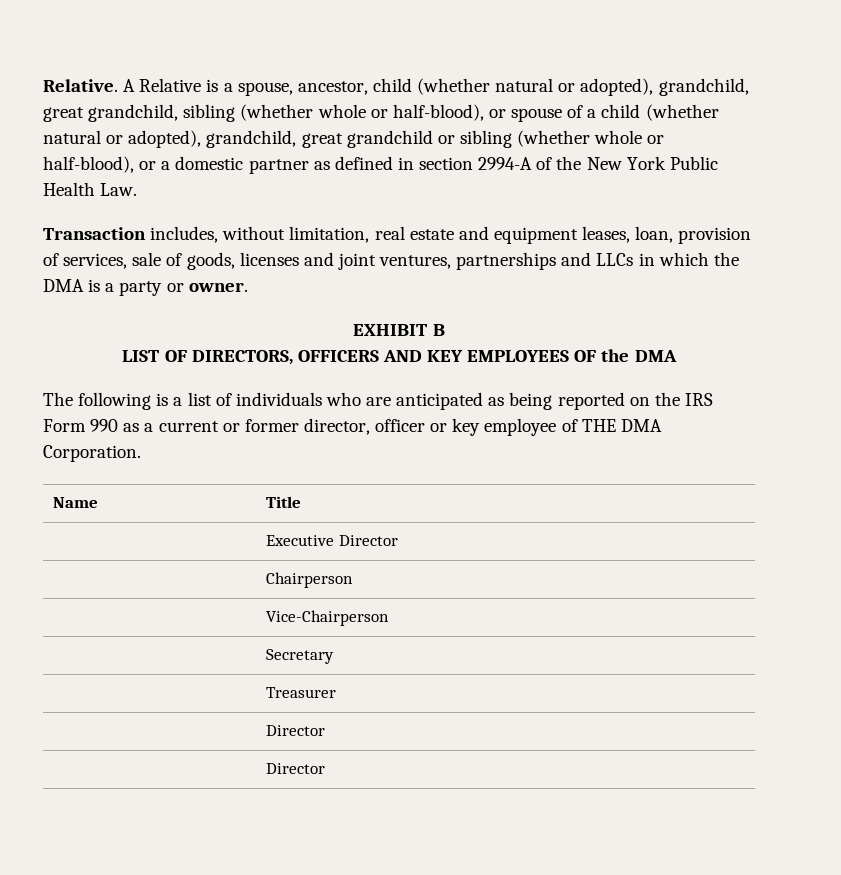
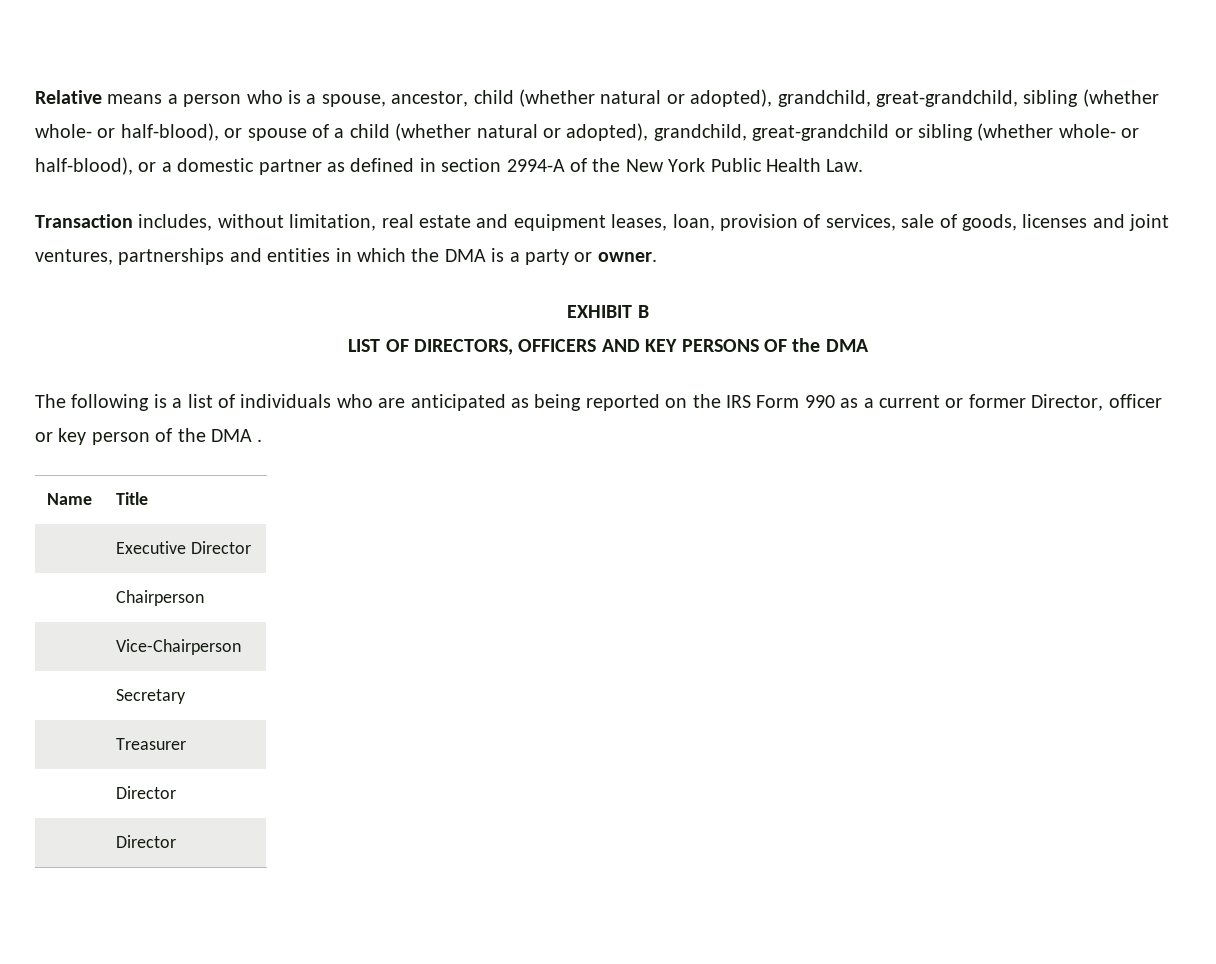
[43,78,202,92] Relative. A Relative -> [35,90,283,107] Relative means a person who
[43,104,366,122] great grandchild, sibling (whether whole -> [875,89,1159,107] [35,124,92,138] great-grandchild, sibling (whether whole-
[301,130,433,148] great grandchild -> [752,124,890,141] great-grandchild
[594,130,643,144] whole -> [1058,124,1116,138] whole-
[596,253,634,266] LLCs -> [267,248,331,262] entities
[467,350,570,362] EMPLOYEES -> [681,339,759,352] PERSONS
[303,418,370,435] director, -> [1031,394,1104,411] Director,
[484,418,662,436] [43,445,141,462] employee of THE DMA Corporation. -> [91,428,263,445] person of the DMA .

